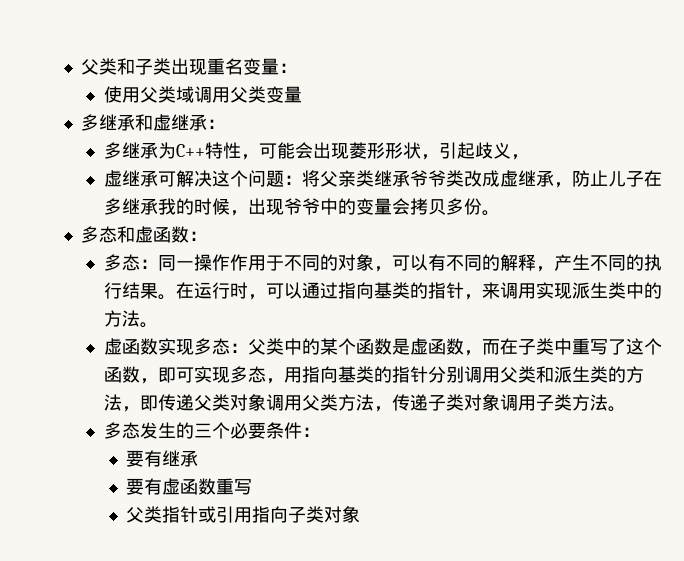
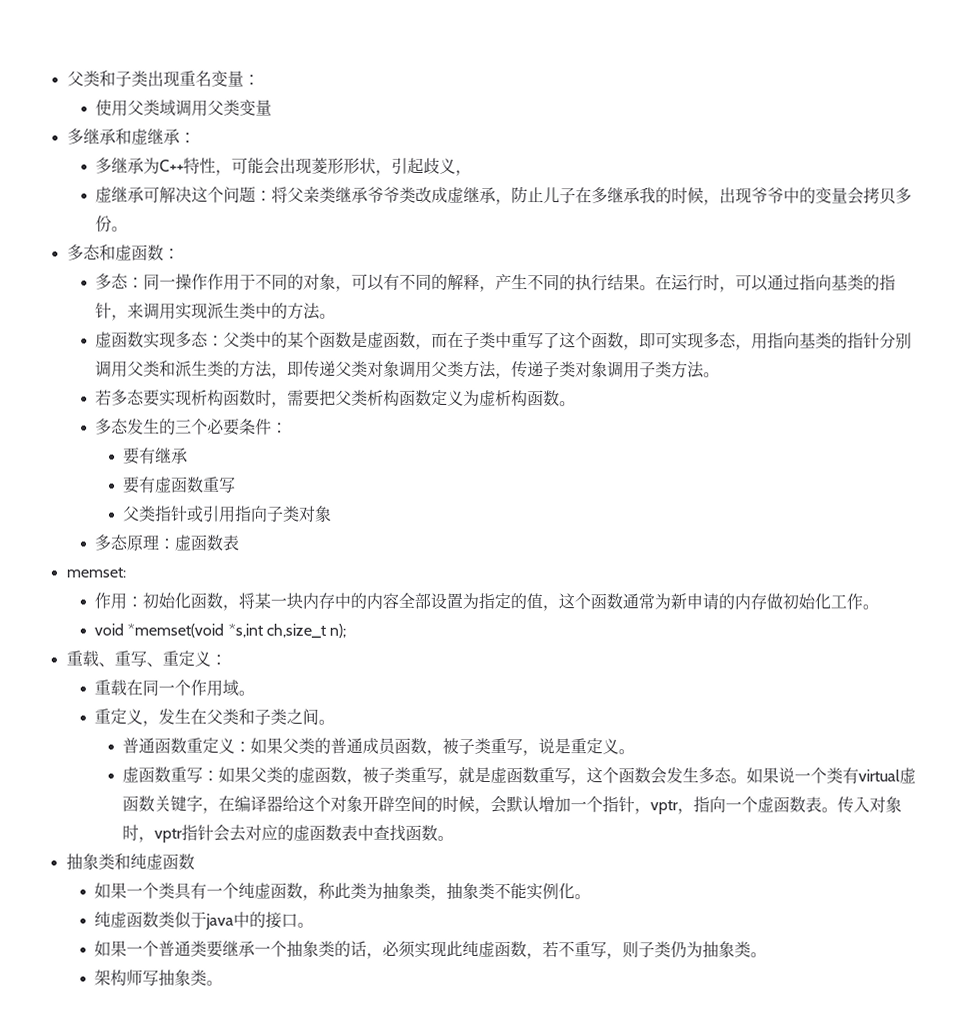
(626, 409) none -> [95,389,577,408] // 若多态要实现析构函数时，需要把父类析构函数定义为虚析构函数。
(361, 514) none -> [94,534,240,551] [65,567,126,578] [94,592,880,612] [94,623,347,638] [65,650,227,667] [94,679,256,697] [94,708,336,727] [122,737,636,757] [122,766,917,786] [122,795,903,815] [122,824,455,843] [65,853,195,870] [94,882,592,901] [94,911,315,930] [94,940,768,960] [94,969,224,986] // 多态原理：虚函数表 // memset: // 作用：初始化函数，将某一块内存中的内容全部设置为指定的值，这个函数通常为新申请的内存做初始化工作。 // void *memset(void *s,int ch,size_t n); // 重载、重写、重定义： // 重载在同一个作用域。 // 重定义，发生在父类和子类之间。 // 普通函数重定义：如果父类的普通成员函数，被子类重写，说是重定义。 // 虚函数重写：如果父类的虚函数，被子类重写，就是虚函数重写，这个函数会发生多态。如果说一个类有virtual虚函数关键字，在编译器给这个对象开辟空间的时候，会默认增加一个指针，vptr，指向一个虚函数表。传入对象时，vptr指针会去对应的虚函数表中查找函数。 // 抽象类和纯虚函数 // 如果一个类具有一个纯虚函数，称此类为抽象类，抽象类不能实例化。 // 纯虚函数类似于java中的接口。 // 如果一个普通类要继承一个抽象类的话，必须实现此纯虚函数，若不重写，则子类仍为抽象类。 // 架构师写抽象类。

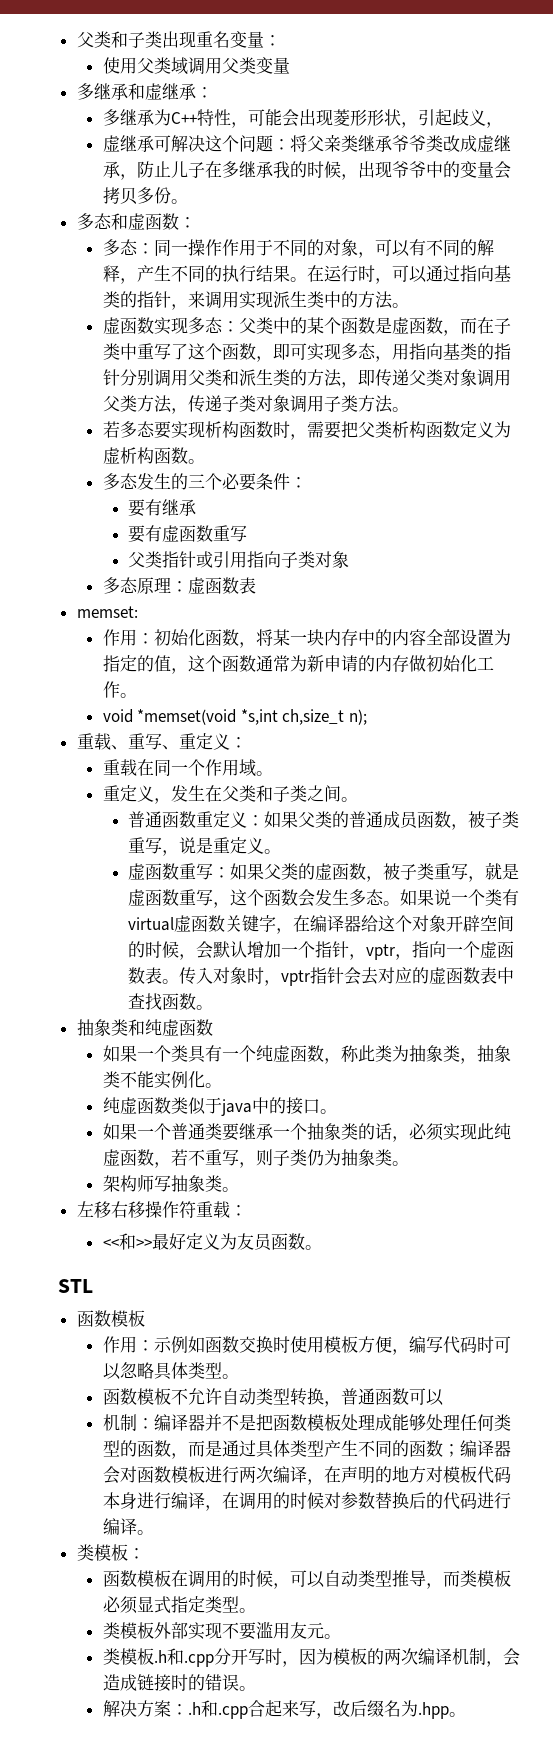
(224, 983) none -> [76,1201,247,1218] [102,1233,322,1251] [58,1279,93,1293] [76,1310,145,1327] [102,1336,511,1355] [102,1362,239,1380] [102,1388,444,1407] [102,1414,511,1431] [102,1440,511,1459] [102,1466,511,1485] [102,1492,511,1511] [102,1518,154,1535] [76,1544,145,1561] [102,1570,511,1589] [102,1596,256,1614] [102,1621,341,1640] [102,1648,520,1667] [102,1674,256,1692] [102,1700,466,1719] // 左移右移操作符重载： // <<和>>最好定义为友员函数。 // STL // 函数模板 // 作用：示例如函数交换时使用模板方便，编写代码时可以忽略具体类型。 // 函数模板不允许自动类型转换，普通函数可以 // 机制：编译器并不是把函数模板处理成能够处理任何类型的函数，而是通过具体类型产生不同的函数；编译器会对函数模板进行两次编译，在声明的地方对模板代码本身进行编译，在调用的时候对参数替换后的代码进行编译。 // 类模板： // 函数模板在调用的时候，可以自动类型推导，而类模板必须显式指定类型。 // 类模板外部实现不要滥用友元。 // 类模板.h和.cpp分开写时，因为模板的两次编译机制，会造成链接时的错误。 // 解决方案：.h和.cpp合起来写，改后缀名为.hpp。

